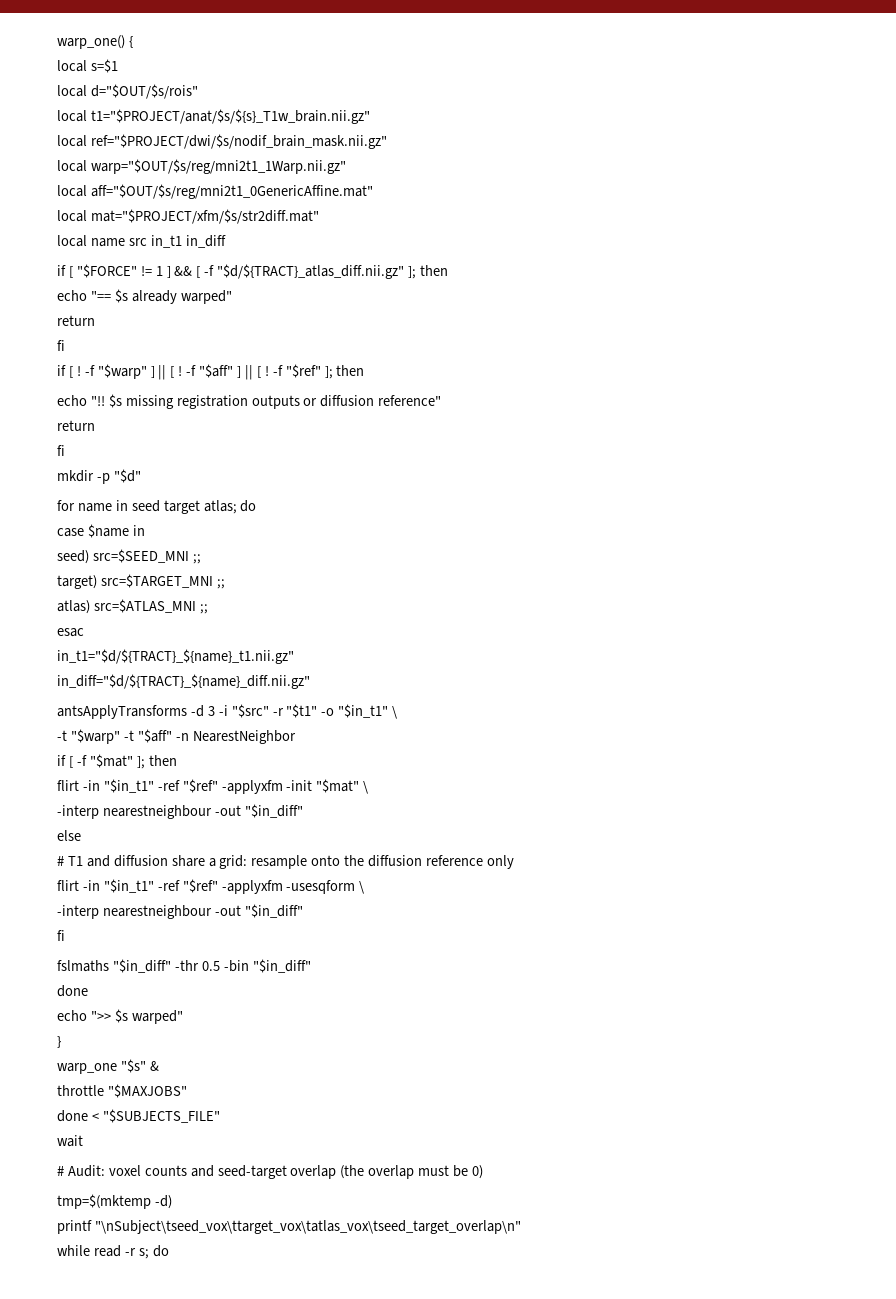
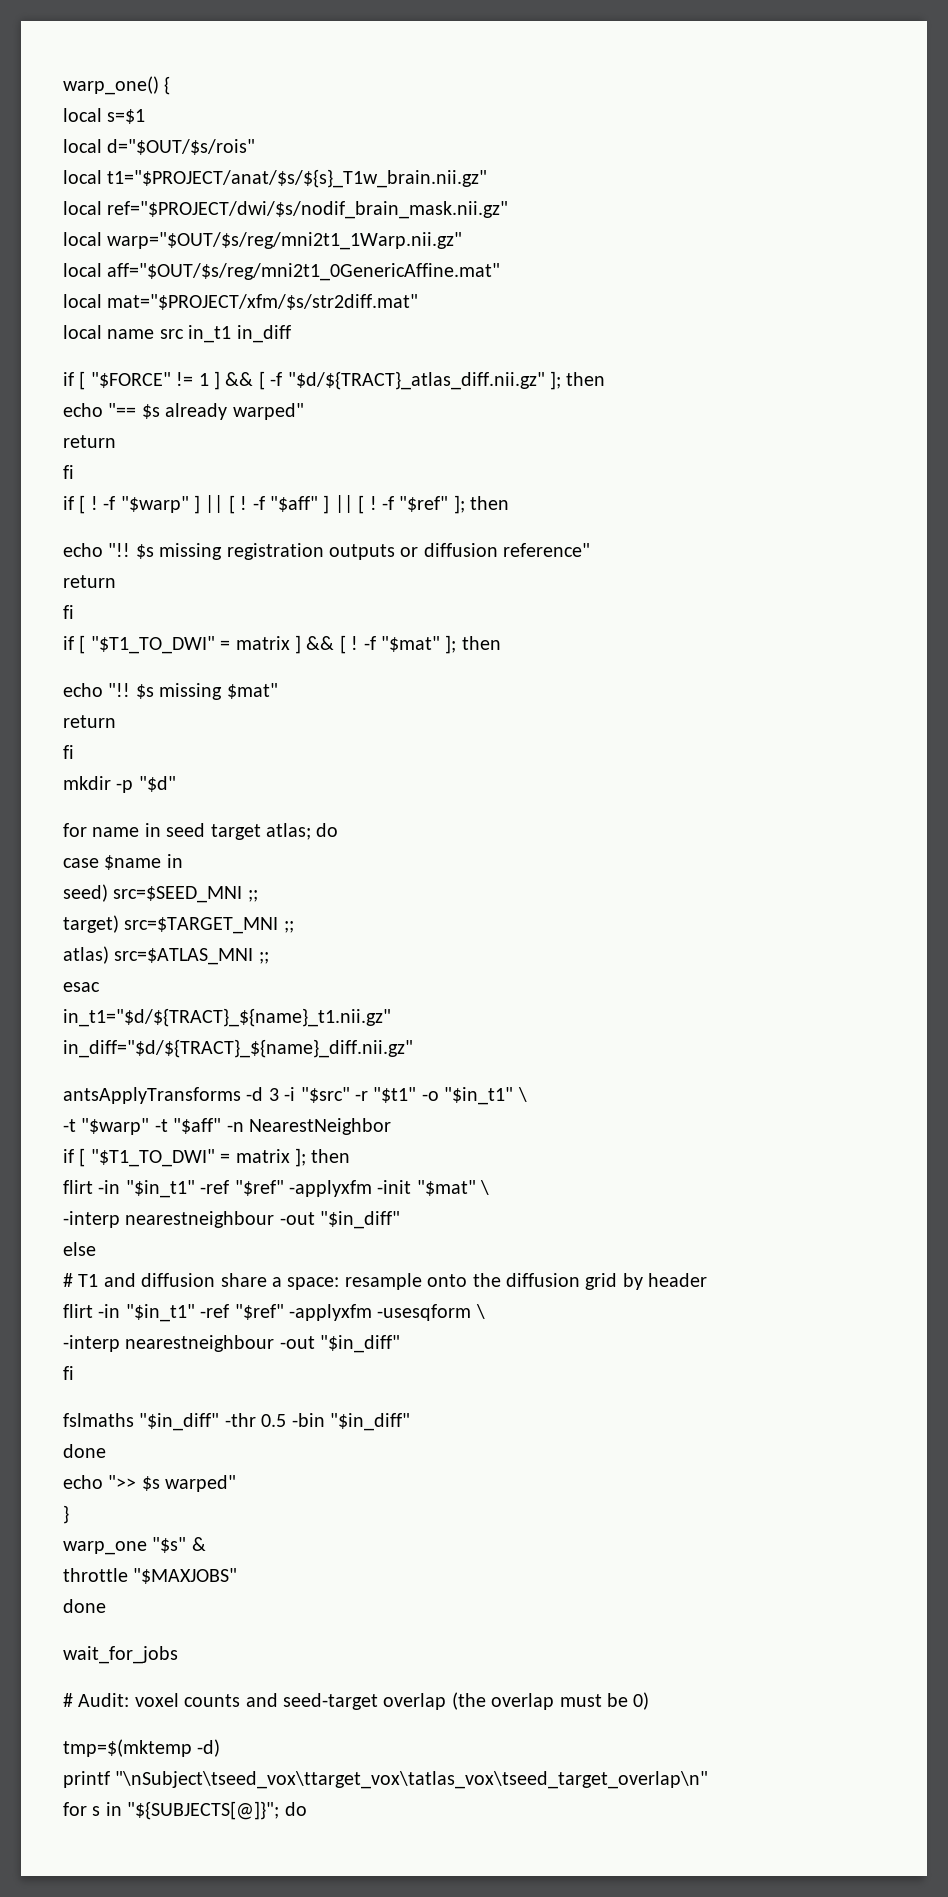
(65, 450) none -> [63,635,501,654] [63,683,278,700] [63,715,116,728] [63,745,74,759] // if [ "$T1_TO_DWI" = matrix ] && [ ! -f "$mat" ]; then // echo "!! $s missing $mat" // return // fi
[76,754,133,768] -f "$mat" -> [90,1149,290,1167] "$T1_TO_DWI" = matrix
[219,855,248,869] grid: -> [287,1277,340,1290] space:
[426,855,514,869] reference only -> [585,1273,708,1290] grid by header
[91,1109,220,1123] [57,1135,83,1147] < "$SUBJECTS_FILE" // wait -> [63,1646,178,1664] // wait_for_jobs
[57,1245,149,1259] while read -r s; -> [63,1801,280,1820] for s in "${SUBJECTS[@]}";

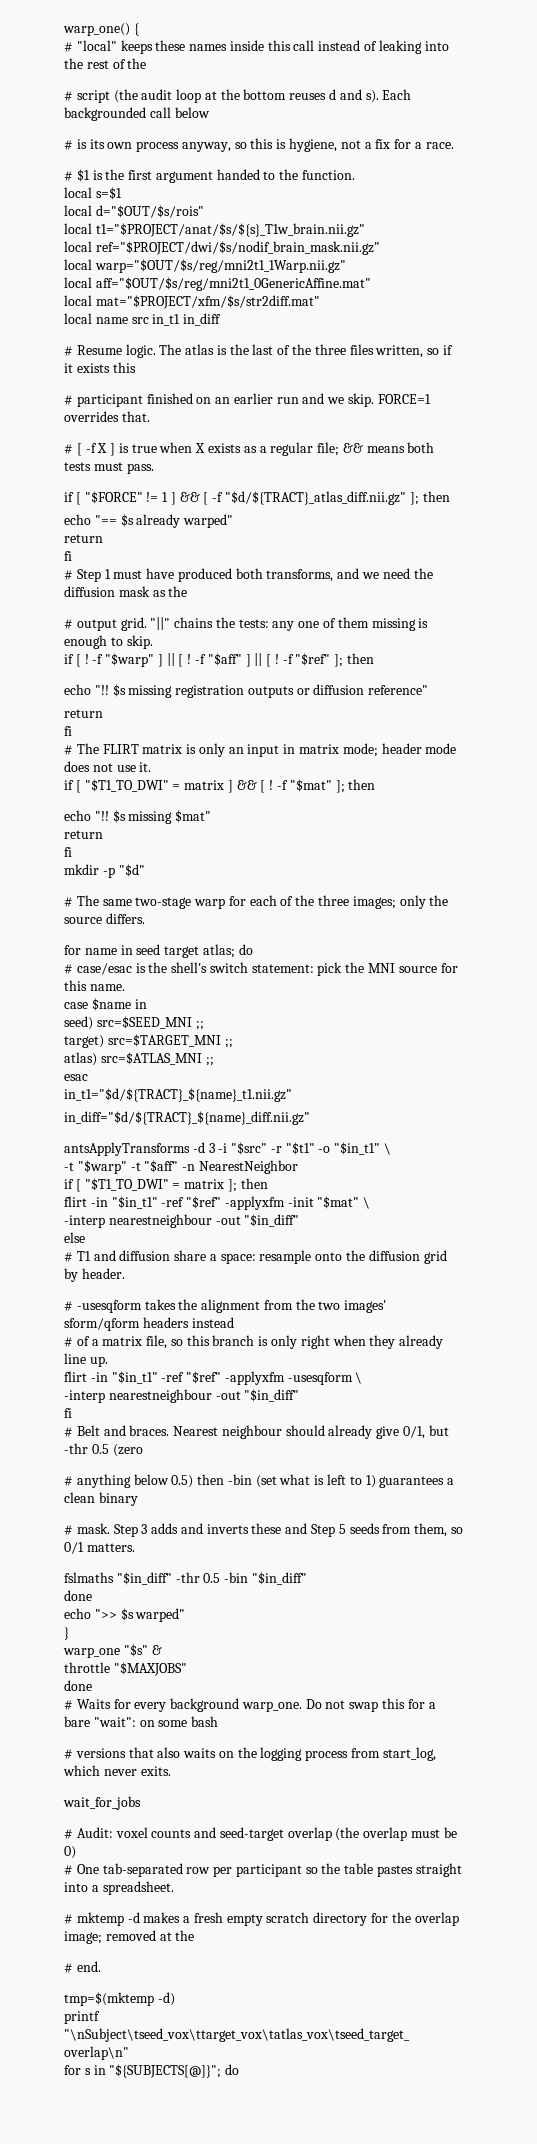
(171, 85) none -> [64,40,449,54] [64,58,147,69] [64,89,412,103] [64,107,210,121] [64,138,454,152] [64,169,356,183] // # "local" keeps these names inside this call instead of leaking into the rest of the // # script (the audit loop at the bottom reuses d and s). Each backgrounded call below // # is its own process anyway, so this is hygiene, not a fix for a race. // # $1 is the first argument handed to the function.
(291, 334) none -> [64,344,453,358] [64,362,136,373] [64,393,431,407] [64,411,150,422] [64,442,435,456] [64,462,154,474] // # Resume logic. The atlas is the last of the three files written, so if it exists this // # participant finished on an earlier run and we skip. FORCE=1 overrides that. // # [ -f X ] is true when X exists as a regular file; && means both tests must pass.
(74, 472) none -> [64,568,433,582] [64,586,188,597] [64,617,429,631] [64,635,153,649] // # Step 1 must have produced both transforms, and we need the diffusion mask as the // # output grid. "||" chains the tests: any one of them missing is enough to skip.
(74, 612) none -> [64,743,457,757] [64,761,152,772] // # The FLIRT matrix is only an input in matrix mode; header mode does not use it.
(176, 784) none -> [64,895,449,909] [64,913,145,924] // # The same two-stage warp for each of the three images; only the source differs.
(339, 830) none -> [64,962,458,976] [64,980,125,991] // # case/esac is the shell's switch statement: pick the MNI source for this name.
[648,1273,708,1287] header -> [81,1268,125,1279] [64,1299,387,1313] [64,1317,234,1331] [64,1335,444,1349] [64,1353,108,1367] header. // # -usesqform takes the alignment from the two images' sform/qform headers instead // # of a matrix file, so this branch is only right when they already line up.
(74, 1373) none -> [64,1425,449,1439] [64,1443,143,1457] [64,1474,455,1488] [64,1492,138,1506] [64,1523,463,1537] [64,1542,135,1554] // # Belt and braces. Nearest neighbour should already give 0/1, but -thr 0.5 (zero // # anything below 0.5) then -bin (set what is left to 1) guarantees a clean binary // # mask. Step 3 adds and inverts these and Step 5 seeds from them, so 0/1 matters.
(106, 1606) none -> [64,1698,436,1712] [64,1716,219,1727] [64,1747,436,1761] [63,1765,171,1776] // # Waits for every background warp_one. Do not swap this for a bare "wait": on some bash // # versions that also waits on the logging process from start_log, which never exits.
(650, 1701) none -> [64,1863,462,1877] [64,1881,174,1895] [64,1912,459,1926] [64,1930,195,1944] [64,1961,101,1973] // # One tab-separated row per participant so the table pastes straight into a spreadsheet. // # mktemp -d makes a fresh empty scratch directory for the overlap image; removed at the // # end.

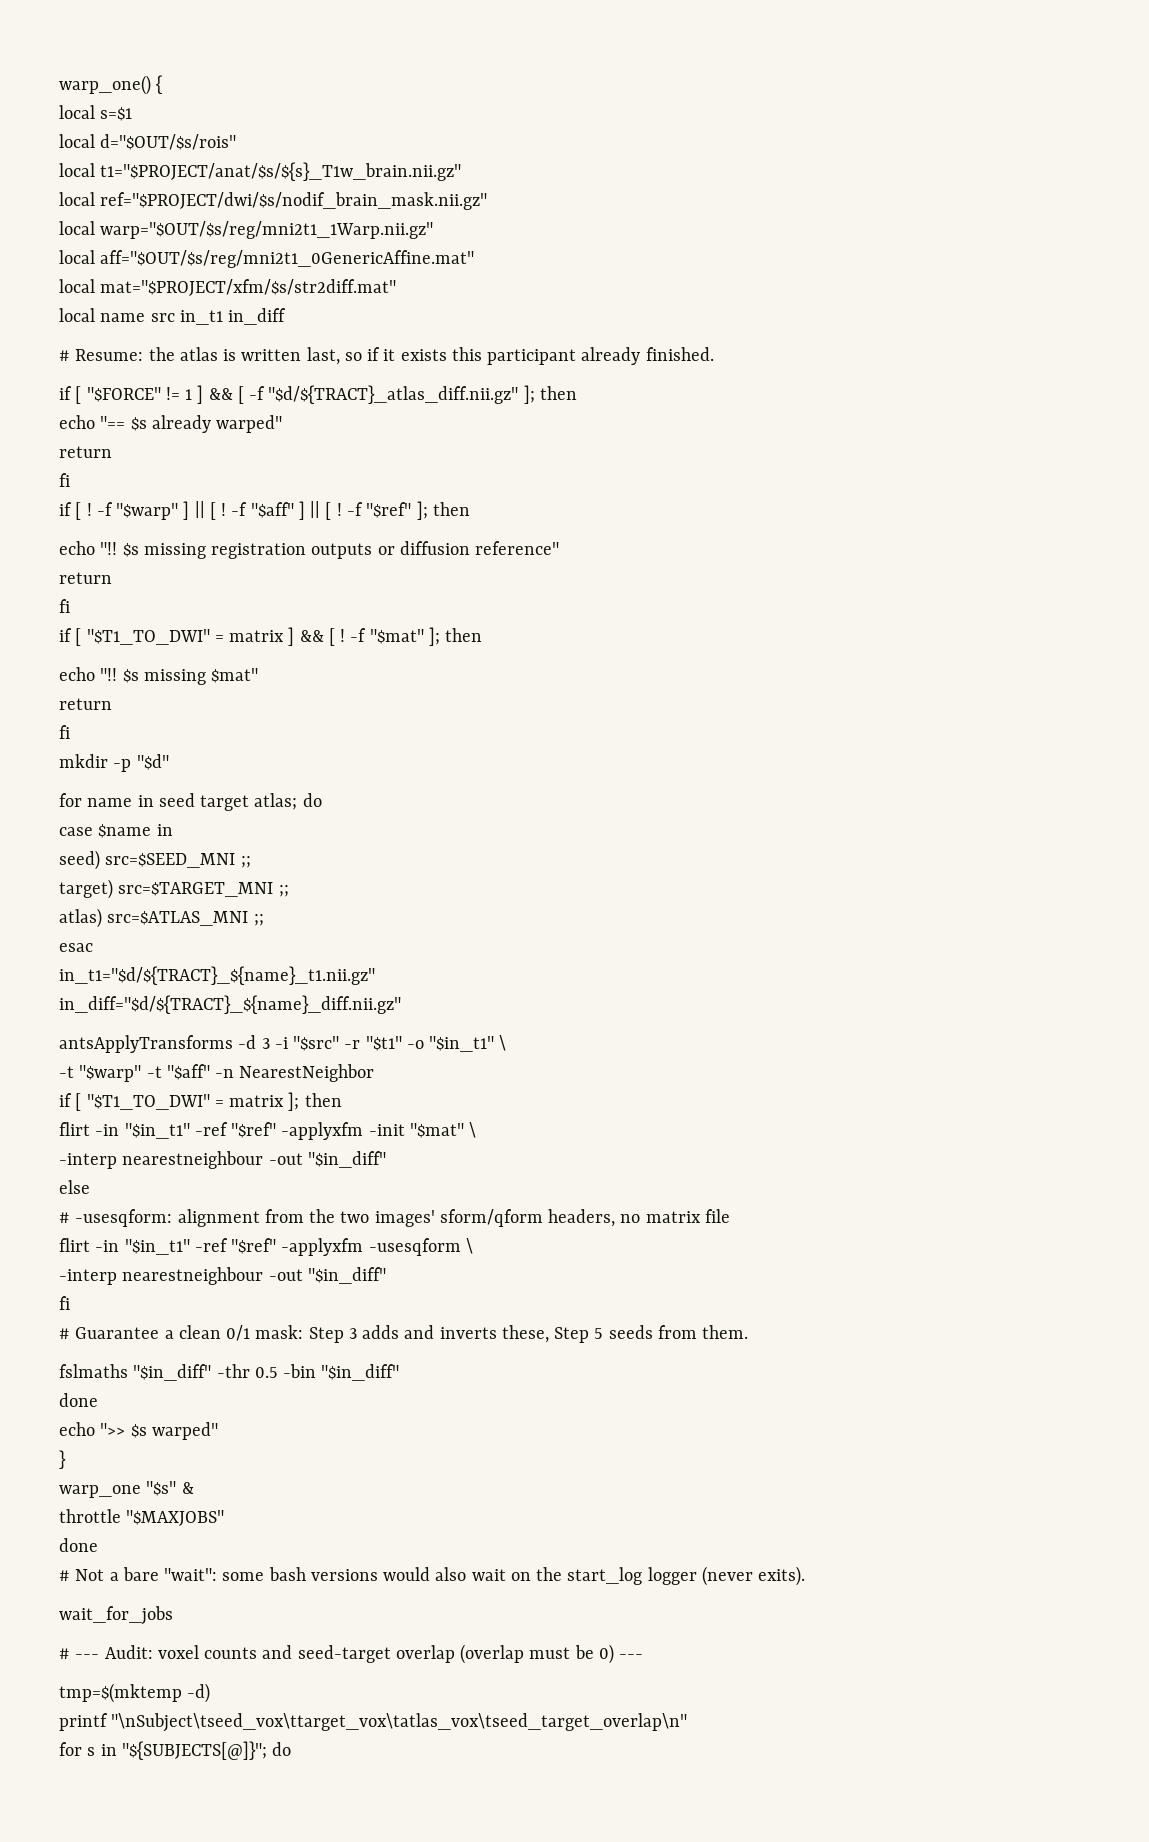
[64,40,449,54] [64,58,147,69] [64,89,412,103] [64,107,210,121] [64,138,454,152] [64,169,356,183] // # "local" keeps these names inside this call instead of leaking into the rest of the // # script (the audit loop at the bottom reuses d and s). Each backgrounded call below // # is its own process anyway, so this is hygiene, not a fix for a race. // # $1 is the first argument handed to the function. -> (164, 84) none
[76,344,424,358] Resume logic. The atlas is the last of the three files written, -> [75,347,340,365] Resume: the atlas is written last,
[64,393,431,407] [64,411,150,422] [64,442,435,456] [64,462,154,474] // # participant finished on an earlier run and we skip. FORCE=1 overrides that. // # [ -f X ] is true when X exists as a regular file; && means both tests must pass. -> [487,347,714,365] participant already finished.
[64,568,433,582] [64,586,188,597] [64,617,429,631] [64,635,153,649] // # Step 1 must have produced both transforms, and we need the diffusion mask as the // # output grid. "||" chains the tests: any one of them missing is enough to skip. -> (70, 480) none
[64,743,457,757] [64,761,152,772] // # The FLIRT matrix is only an input in matrix mode; header mode does not use it. -> (70, 606) none
[64,895,449,909] [64,913,145,924] // # The same two-stage warp for each of the three images; only the source differs. -> (169, 762) none
[64,962,458,976] [64,980,125,991] // # case/esac is the shell's switch statement: pick the MNI source for this name. -> (322, 800) none
[76,1250,447,1264] [64,1268,125,1282] [64,1299,198,1313] T1 and diffusion share a space: resample onto the diffusion grid by header. // # -usesqform takes the -> [75,1209,173,1227] -usesqform:
[142,1317,234,1328] [64,1335,444,1349] [64,1353,108,1367] headers instead // # of a matrix file, so this branch is only right when they already line up. -> [548,1209,730,1227] headers, no matrix file
[76,1425,449,1439] [64,1443,143,1457] [64,1474,455,1488] [64,1492,138,1506] [64,1523,110,1535] Belt and braces. Nearest neighbour should already give 0/1, but -thr 0.5 (zero // # anything below 0.5) then -bin (set what is left to 1) guarantees a clean binary // # mask. -> [75,1325,304,1341] Guarantee a clean 0/1 mask:
[251,1523,308,1534] these and -> [501,1325,549,1343] these,
[414,1523,463,1537] [64,1542,135,1554] them, so 0/1 matters. -> [702,1325,749,1339] them.
[76,1698,425,1712] Waits for every background warp_one. Do not swap this for -> [75,1569,105,1581] Not
[139,1720,155,1727] on -> (218, 1574) none
[64,1747,436,1761] [63,1765,171,1776] // # versions that also waits on the logging process from start_log, which never exits. -> [310,1566,806,1586] versions would also wait on the start_log logger (never exits).
(73, 1834) none -> [75,1654,100,1659] ---
[335,1827,408,1841] (the overlap -> [460,1644,525,1664] (overlap
[64,1863,462,1877] [64,1881,174,1895] [64,1912,459,1926] [64,1930,195,1944] [64,1961,101,1973] // # One tab-separated row per participant so the table pastes straight into a spreadsheet. // # mktemp -d makes a fresh empty scratch directory for the overlap image; removed at the // # end. -> [619,1654,644,1659] ---

